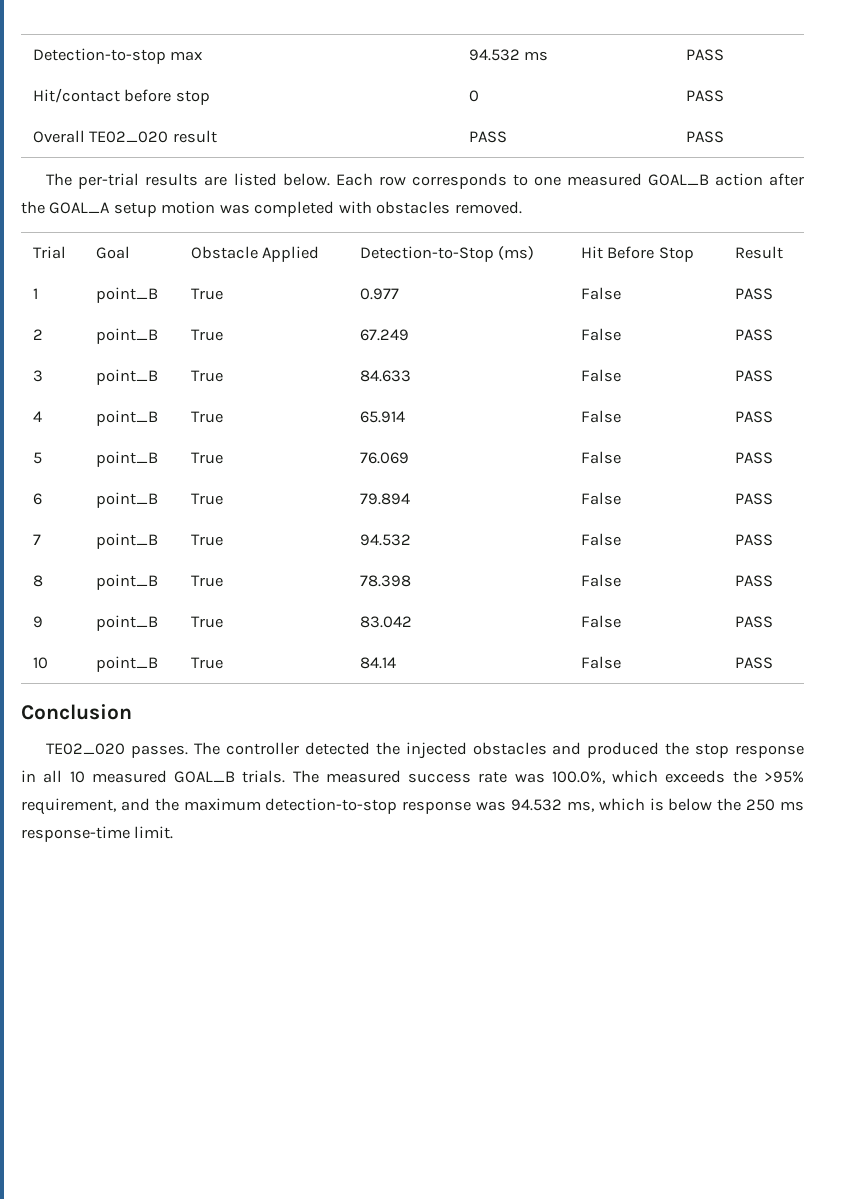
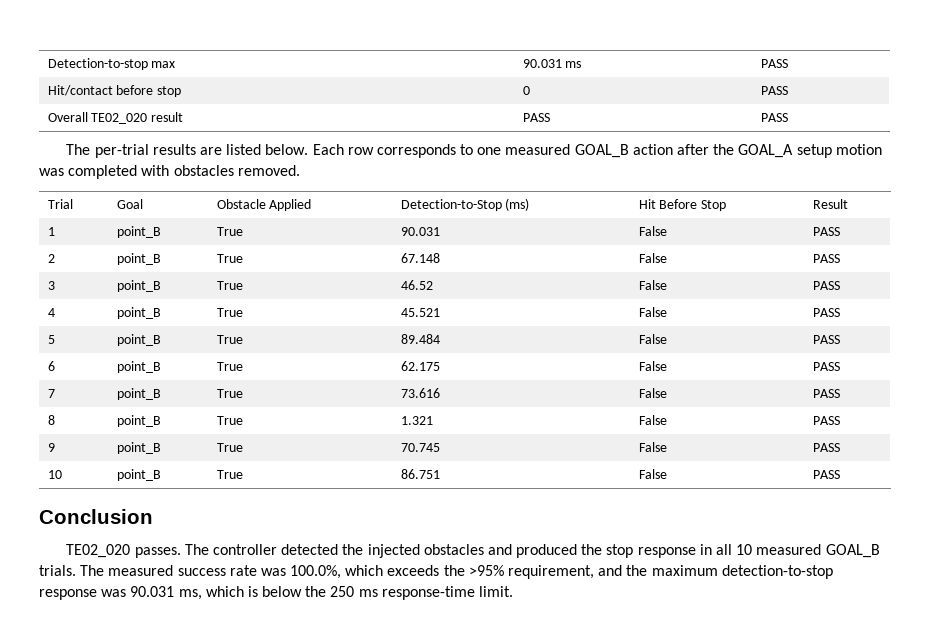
[468,49,520,61] 94.532 -> [522,59,562,68] 90.031
[359,288,399,300] 0.977 -> [400,227,440,236] 90.031
[359,329,409,341] 67.249 -> [400,253,440,263] 67.148
[359,370,411,382] 84.633 -> [400,280,433,290] 46.52
[359,411,405,423] 65.914 -> [400,308,440,317] 45.521
[359,452,409,464] 76.069 -> [400,334,440,344] 89.484
[359,493,410,505] 79.894 -> [400,361,440,371] 62.175
[359,534,411,546] 94.532 -> [400,388,440,398] 73.616
[359,575,411,587] 78.398 -> [400,416,433,425] 1.321
[359,616,412,628] 83.042 -> [400,443,440,452] 70.745
[359,657,396,669] 84.14 -> [400,469,440,479] 86.751
[510,799,562,811] 94.532 -> [130,586,175,597] 90.031

